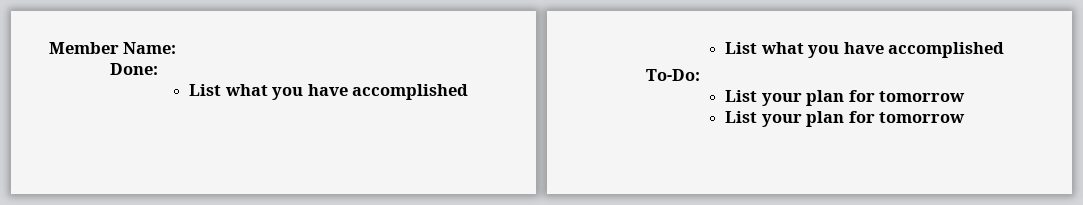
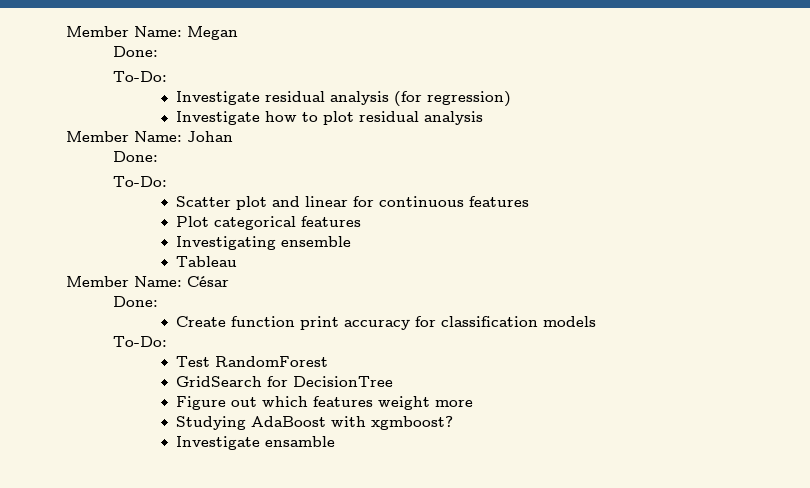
[49,42,177,54] [110,63,159,75] [189,84,469,100] [725,42,1005,58] [646,69,701,81] [725,90,966,106] [725,111,966,127] Member Name: // Done: // List what you have accomplished // List what you have accomplished // To-Do: // List your plan for tomorrow // List your plan for tomorrow -> [66,26,238,40] [112,46,158,57] [112,71,167,82] [175,91,511,107] [175,111,483,125] [66,131,233,142] [112,151,158,162] [112,176,167,187] [175,196,529,210] [175,216,361,230] [175,236,351,250] [175,256,237,267] [66,276,229,287] [112,296,158,307] [175,316,596,330] [112,336,167,347] [175,356,328,367] [175,376,393,387] [175,396,473,410] [175,416,453,430] [175,436,335,450] Member Name: Megan // Done: // To-Do: // Investigate residual analysis (for regression) // Investigate how to plot residual analysis // Member Name: Johan // Done: // To-Do: // Scatter plot and linear for continuous features // Plot categorical features // Investigating ensemble // Tableau // Member Name: César // Done: // Create function print accuracy for classification models // To-Do: // Test RandomForest // GridSearch for DecisionTree // Figure out which features weight more // Studying AdaBoost with xgmboost? // Investigate ensamble

